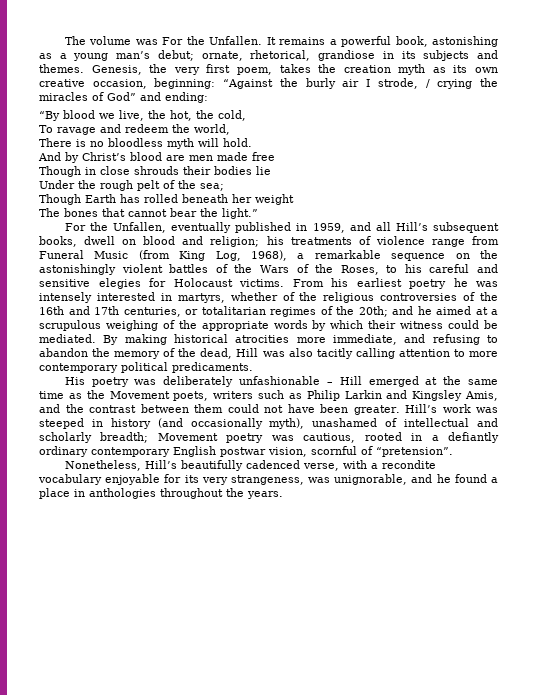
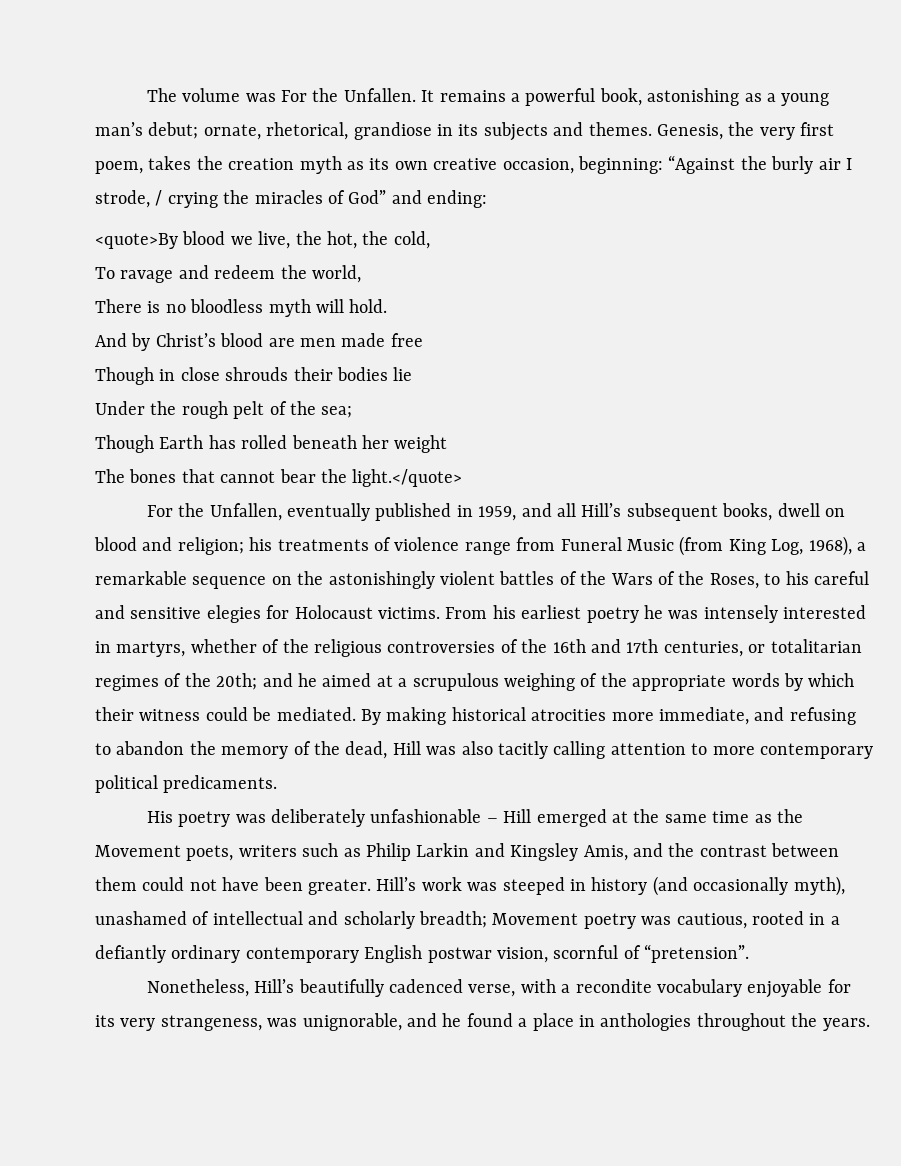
[39,111,60,121] “By -> [95,233,178,249] <quote>By
[222,208,258,219] light.” -> [352,469,463,487] light.</quote>

